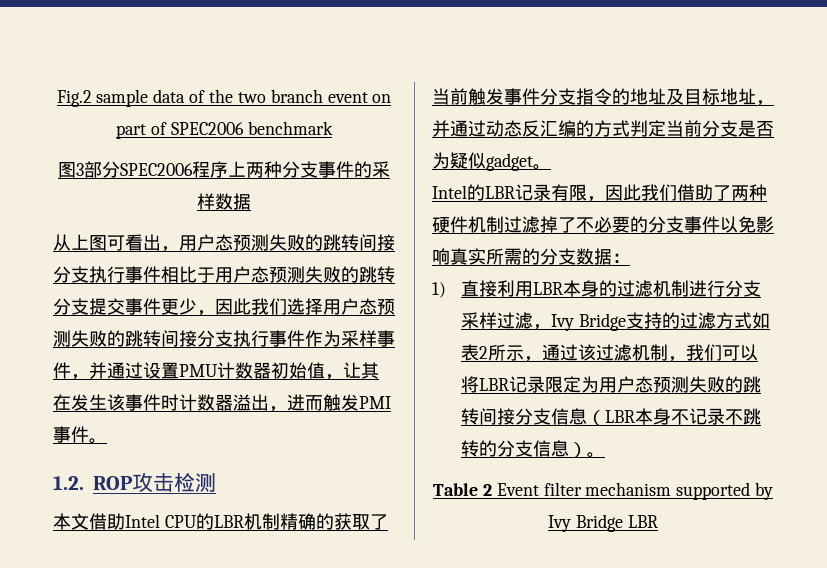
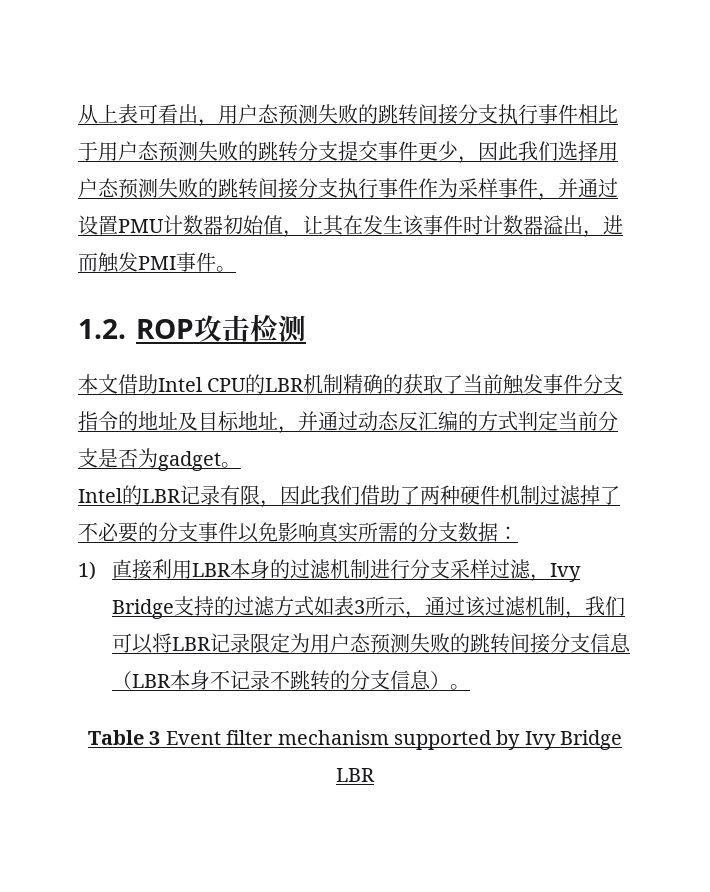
[56,89,392,107] [116,121,333,139] [58,161,390,178] [197,193,251,210] [53,234,107,251] Fig.2 sample data of the two branch event on part of SPEC2006 benchmark // 图3部分SPEC2006程序上两种分支事件的采样数据 // 从上图 -> [78,104,138,124] 从上表
[450,152,486,169] 疑似 -> (158, 458) none
[479,346,489,359] 2 -> [353,600,365,614] 3
[482,484,492,496] 2 -> [149,731,161,745] 3

